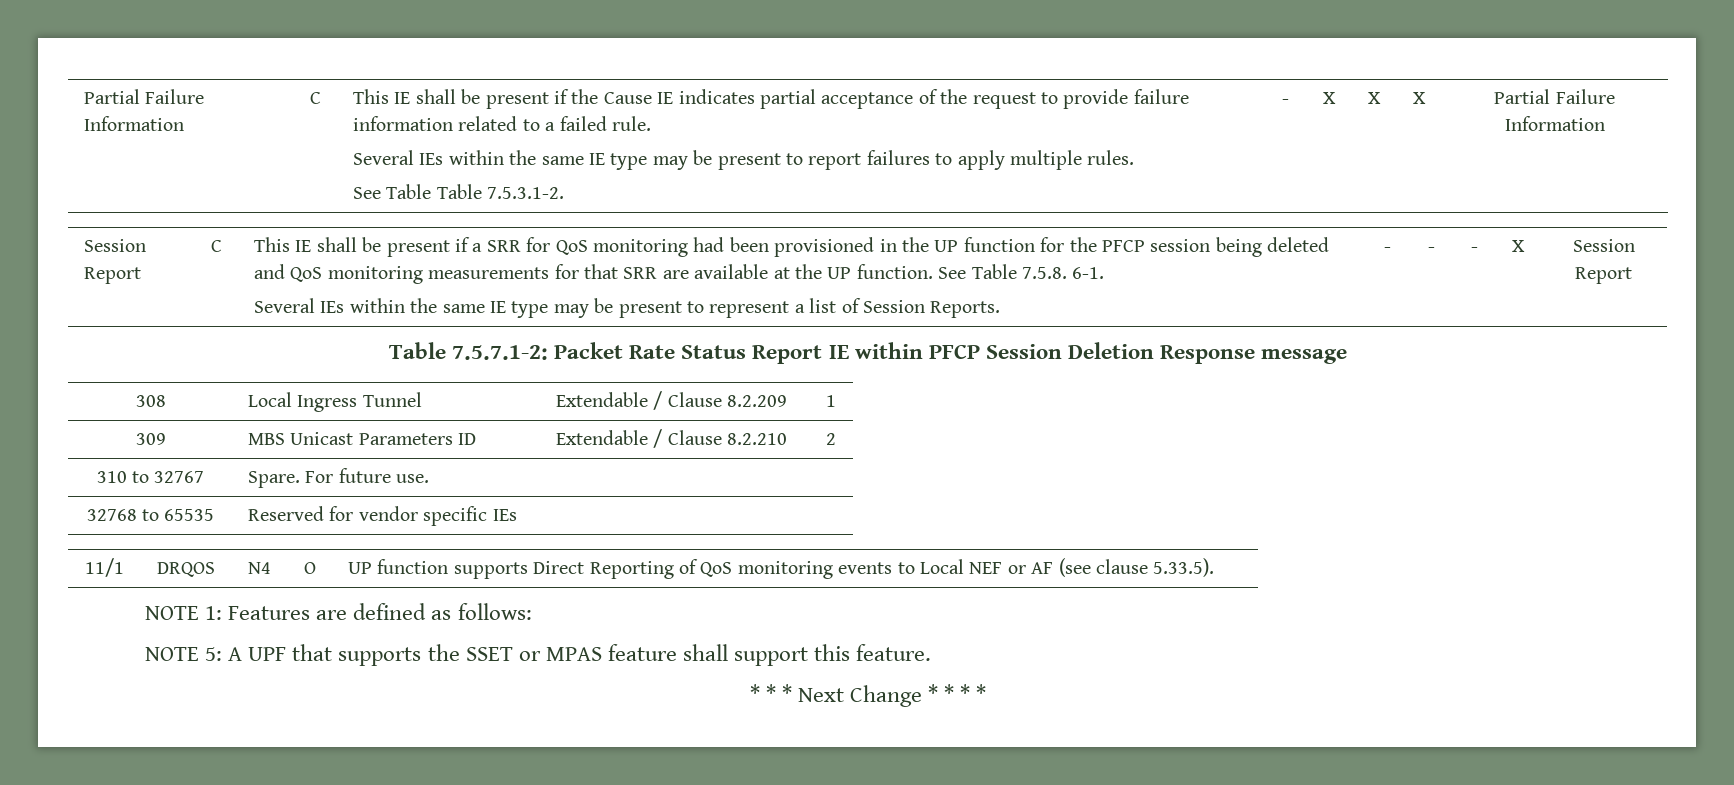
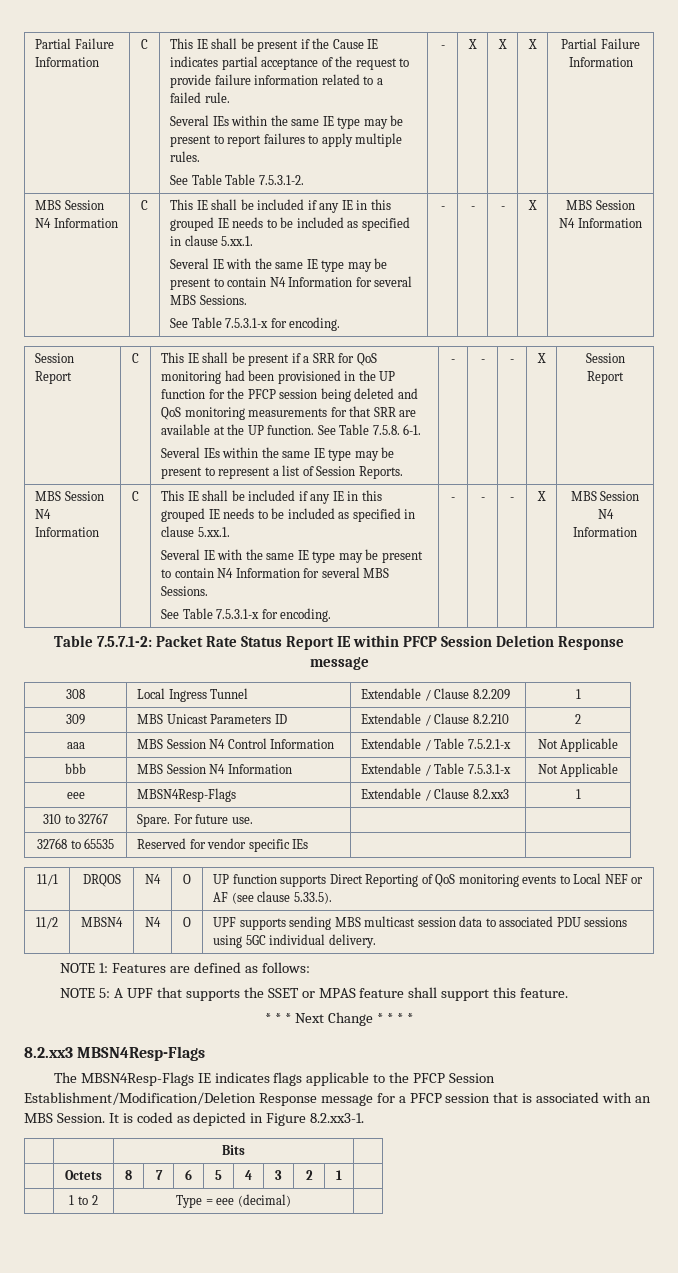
(1605, 123) none -> [35,200,104,210] [35,218,118,228] [141,200,148,210] [170,199,391,213] [170,217,410,231] [170,235,254,246] [170,258,388,272] [170,276,413,290] [170,295,247,305] [170,317,341,331] [440,206,445,210] [470,206,475,210] [500,206,505,210] [528,200,537,210] [566,200,635,210] [559,218,642,228] // MBS Session N4 Information | C | This IE shall be included if any IE in this grouped IE needs to be included as specified in clause 5.xx.1. // Several IE with the same IE type may be present to contain N4 Information for several MBS Sessions. // See Table 7.5.3.1-x for encoding. | - | - | - | X | MBS Session N4 Information
(1632, 275) none -> [35,491,104,501] [35,509,52,519] [35,527,100,537] [132,491,139,501] [161,490,382,504] [161,508,416,522] [161,526,230,537] [161,549,423,563] [161,567,390,578] [161,586,209,596] [161,608,332,622] [451,497,455,501] [480,497,485,501] [510,497,514,501] [537,491,546,501] [570,491,640,501] [597,509,614,519] [573,527,637,537] // MBS Session N4 Information | C | This IE shall be included if any IE in this grouped IE needs to be included as specified in clause 5.xx.1. // Several IE with the same IE type may be present to contain N4 Information for several MBS Sessions. // See Table 7.5.3.1-x for encoding. | - | - | - | X | MBS Session N4 Information
(836, 439) none -> [66,742,85,749] [137,738,335,749] [361,738,511,751] [537,738,619,752] [65,763,86,774] [137,764,292,774] [361,763,511,776] [537,763,619,777] [66,792,85,799] [137,788,237,802] [361,788,509,801] [575,789,581,799] // aaa | MBS Session N4 Control Information | Extendable / Table 7.5.2.1-x | Not Applicable // bbb | MBS Session N4 Information | Extendable / Table 7.5.3.1-x | Not Applicable // eee | MBSN4Resp-Flags | Extendable / Clause 8.2.xx3 | 1
(1215, 567) none -> [36,917,58,929] [81,917,123,927] [145,917,161,927] [183,917,191,927] [213,916,628,930] [213,934,376,948] // 11/2 | MBSN4 | N4 | O | UPF supports sending MBS multicast session data to associated PDU sessions using 5GC individual delivery.
(987, 693) none -> [24,1046,206,1061] [53,1072,496,1086] [24,1092,652,1106] [24,1112,365,1126] [222,1145,245,1155] [65,1170,102,1180] [125,1170,132,1180] [155,1170,163,1180] [185,1169,192,1180] [215,1170,222,1180] [245,1170,252,1180] [275,1170,282,1180] [305,1170,313,1180] [336,1170,342,1180] [69,1195,98,1205] [176,1194,291,1208] // 8.2.xx3 MBSN4Resp-Flags // The MBSN4Resp-Flags IE indicates flags applicable to the PFCP Session Establishment/Modification/Deletion Response message for a PFCP session that is associated with an MBS Session. It is coded as depicted in Figure 8.2.xx3-1. // | | Bits | // | Octets | 8 | 7 | 6 | 5 | 4 | 3 | 2 | 1 | // | 1 to 2 | Type = eee (decimal) |

